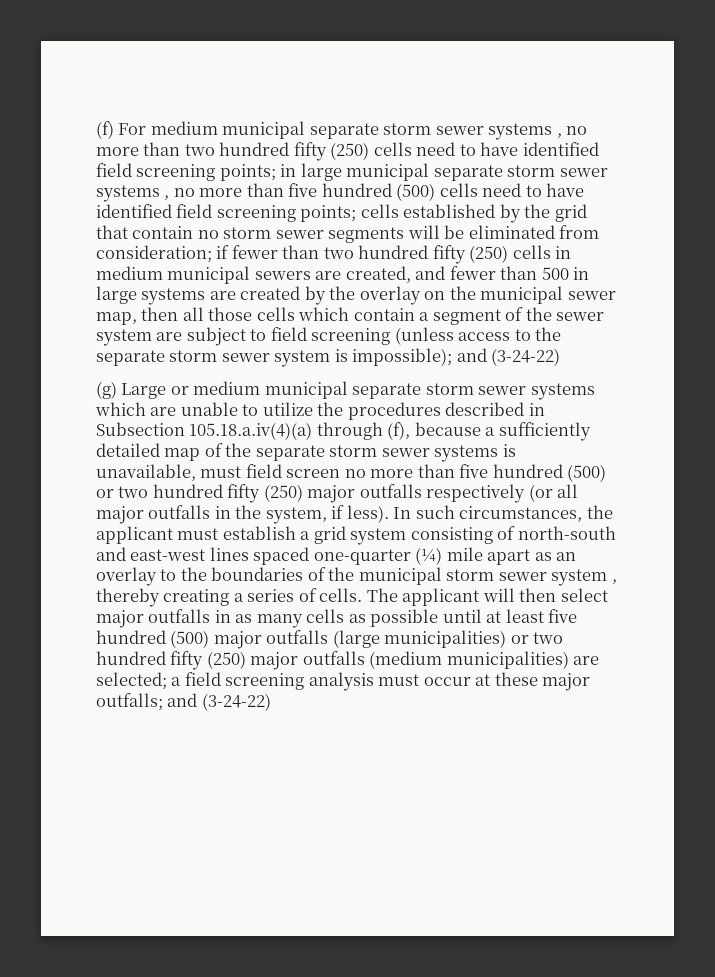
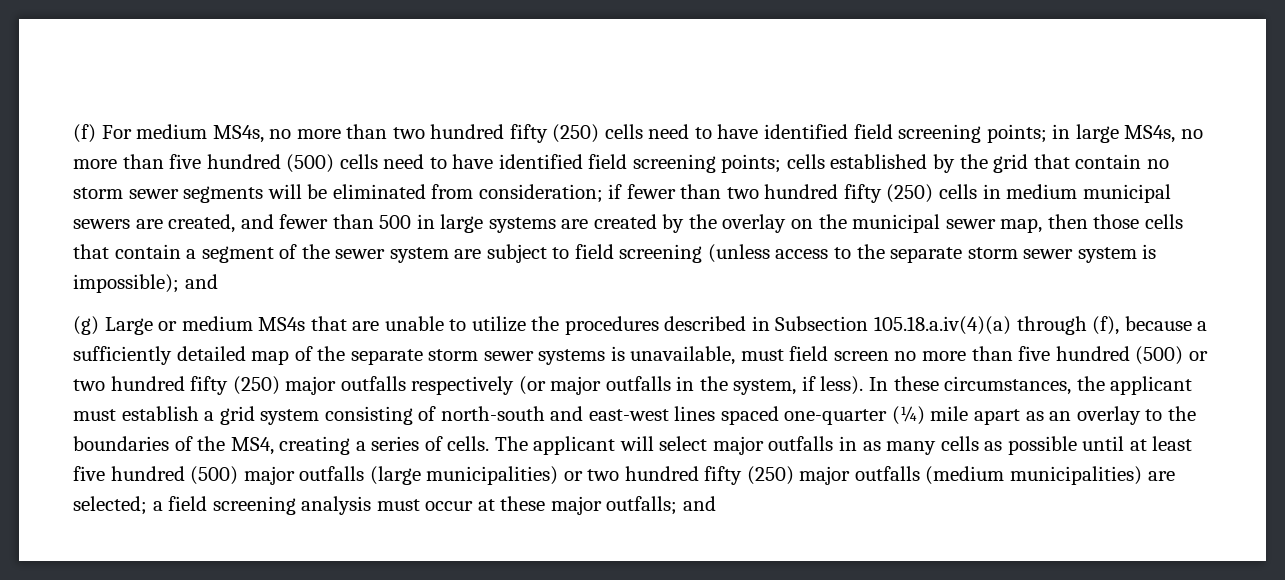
[222,121,562,140] municipal separate storm sewer systems , -> [212,125,264,143] MS4s,
[346,163,608,181] [96,185,170,202] municipal separate storm sewer systems , -> [1124,125,1176,143] MS4s,
[182,307,204,321] all -> (1088, 221) none
[298,307,350,321] which -> [73,244,109,259] that
[491,348,561,366] (3-24-22) -> (218, 281) none
[264,381,595,400] [95,402,146,416] municipal separate storm sewer systems which -> [258,316,347,331] MS4s that
[557,484,579,498] all -> (546, 385) none
[415,505,455,519] such -> [893,376,939,391] these
[358,567,617,586] [96,588,160,607] municipal storm sewer system , thereby -> [230,437,274,455] MS4,
[519,588,557,602] then -> (654, 443) none
[201,693,271,711] (3-24-22) -> (716, 503) none

